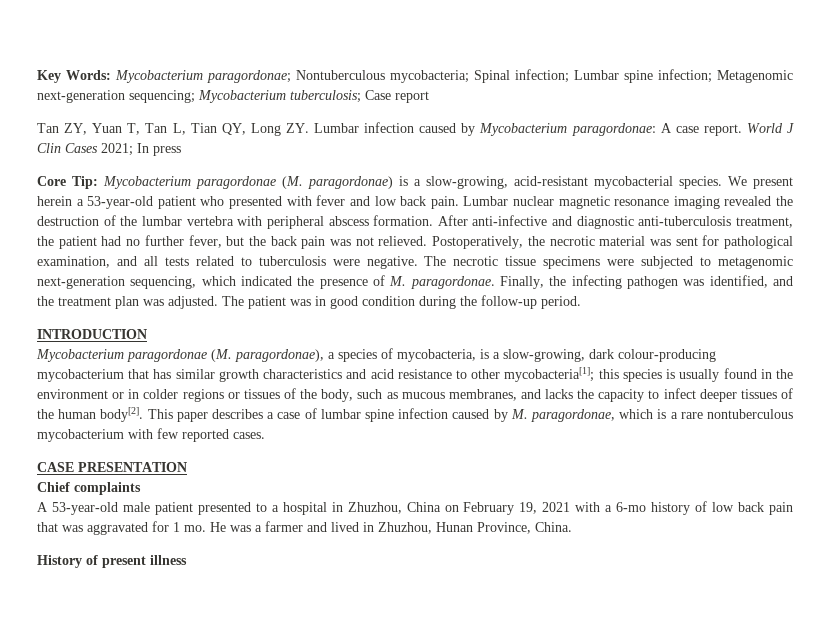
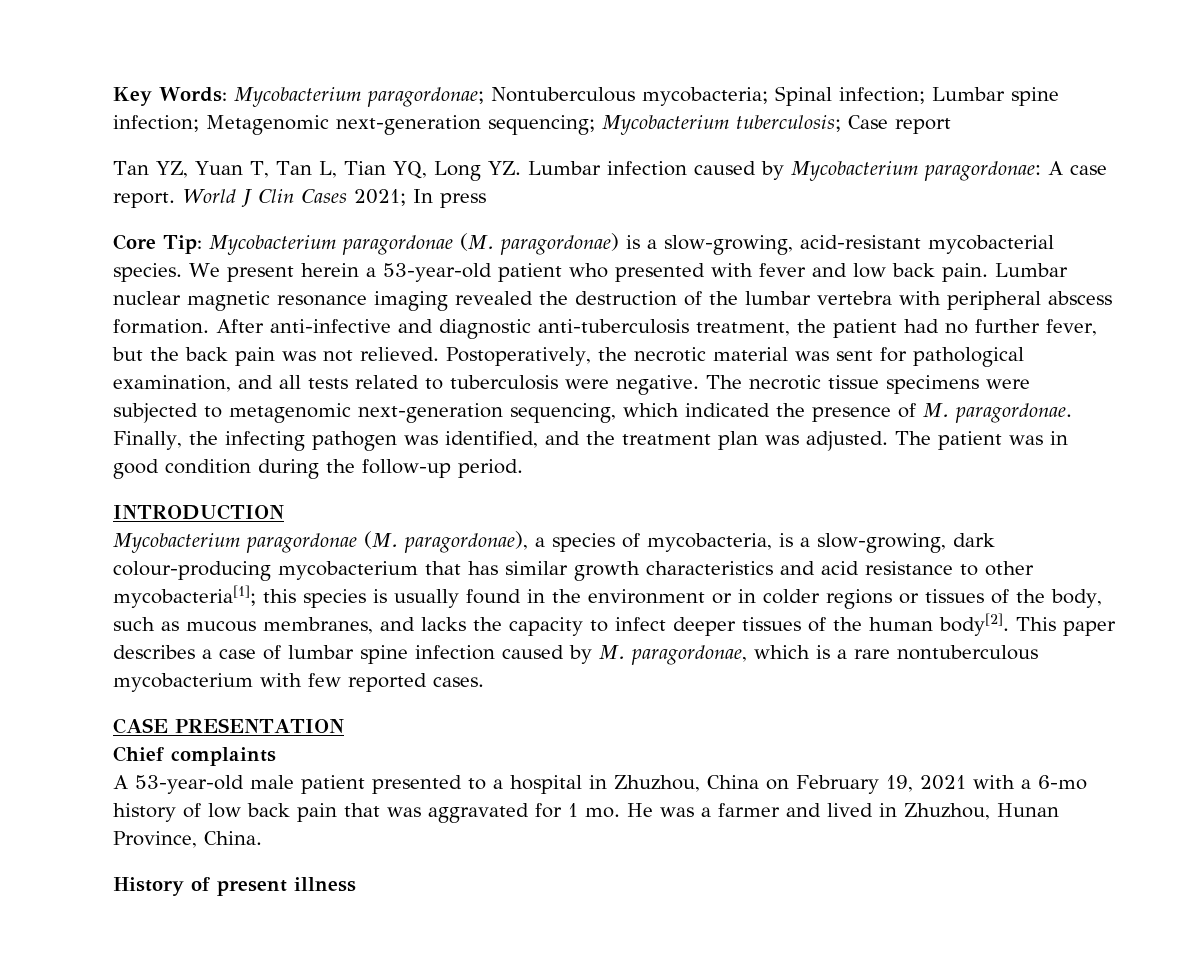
[64,123,88,135] ZY, -> [155,161,188,178] YZ,
[221,123,309,136] QY, Long ZY. -> [392,161,521,181] YQ, Long YZ.

